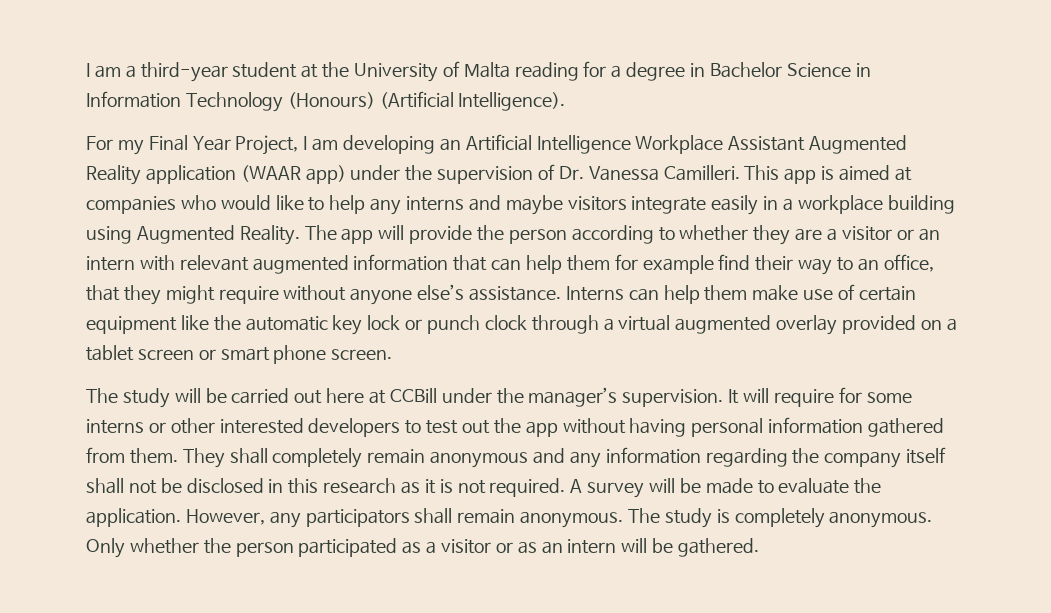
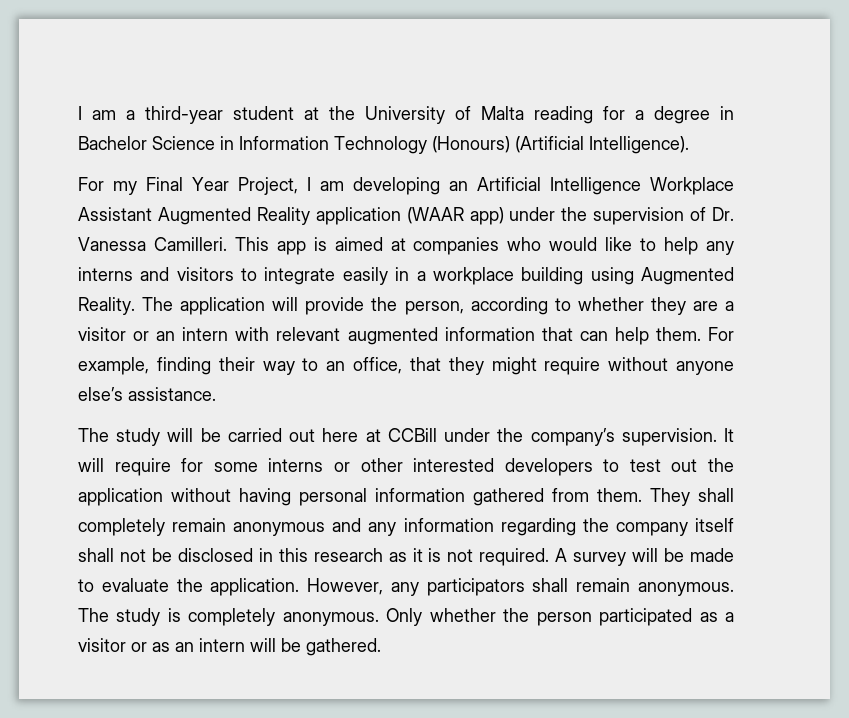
[505,195,627,215] maybe visitors -> [176,267,258,281] visitors to
[341,228,374,244] app -> [180,297,266,315] application
[508,229,567,244] person -> [404,301,464,315] person,
[566,254,751,274] them for example find -> [655,327,735,341] [78,357,211,375] them. For example, finding
[565,284,916,304] [86,315,957,335] [86,345,393,364] Interns can help them make use of certain equipment like the automatic key lock or punch clock through a virtual augmented overlay provided on a tablet screen or smart phone screen. -> (216, 394) none
[528,387,618,407] manager’s -> [530,428,615,446] company’s
[525,421,558,437] app -> [78,488,163,506] application

